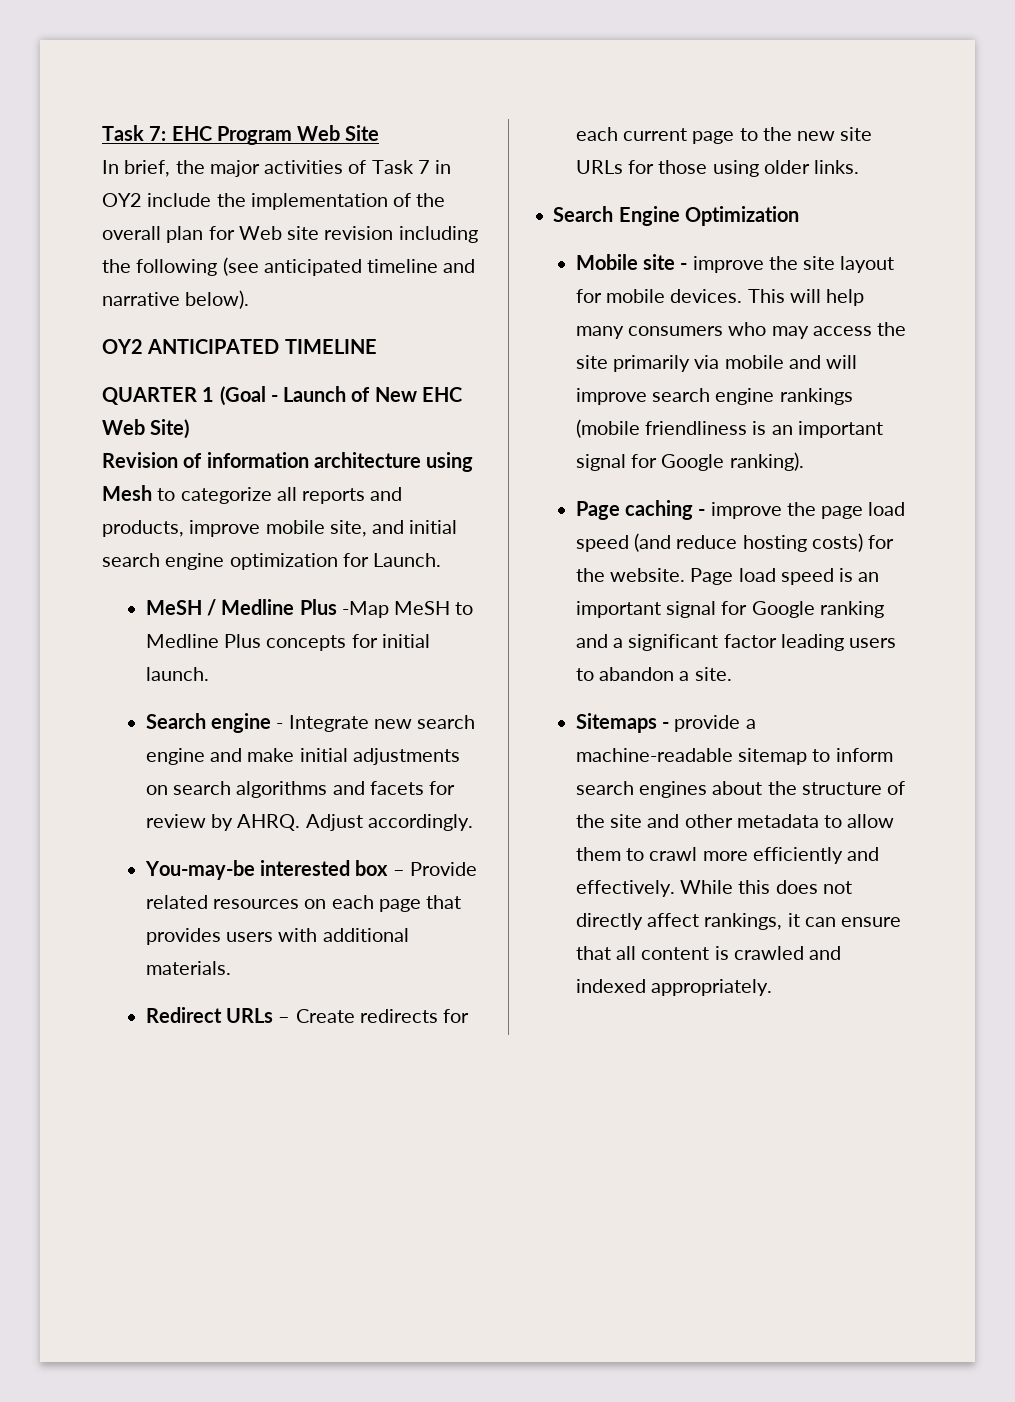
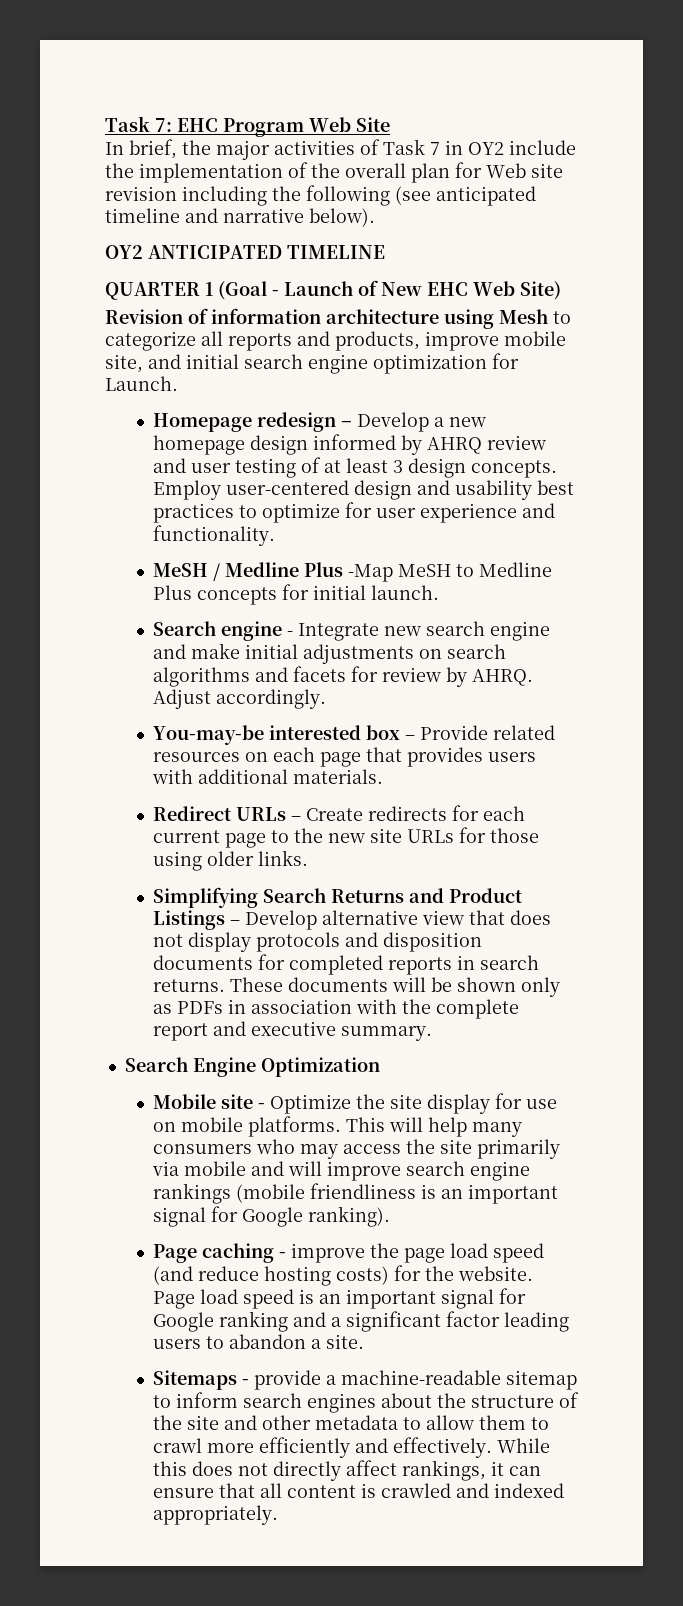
(442, 560) none -> [153,412,487,432] [153,434,547,455] [153,457,558,478] [153,480,575,500] [153,502,556,523] [153,525,276,546] // Homepage redesign – Develop a new homepage design informed by AHRQ review and user testing of at least 3 design concepts. Employ user-centered design and usability best practices to optimize for user experience and functionality.
(860, 167) none -> [153,887,523,908] [153,910,552,930] [153,932,483,952] [153,954,540,975] [153,977,561,997] [153,999,520,1019] [153,1021,433,1041] // Simplifying Search Returns and Product Listings – Develop alternative view that does not display protocols and disposition documents for completed reports in search returns. These documents will be shown only as PDFs in association with the complete report and executive summary.
[692,256,895,273] [575,289,743,303] improve the site layout for mobile devices. -> [270,1093,558,1114] [153,1116,342,1137] Optimize the site display for use on mobile platforms.

